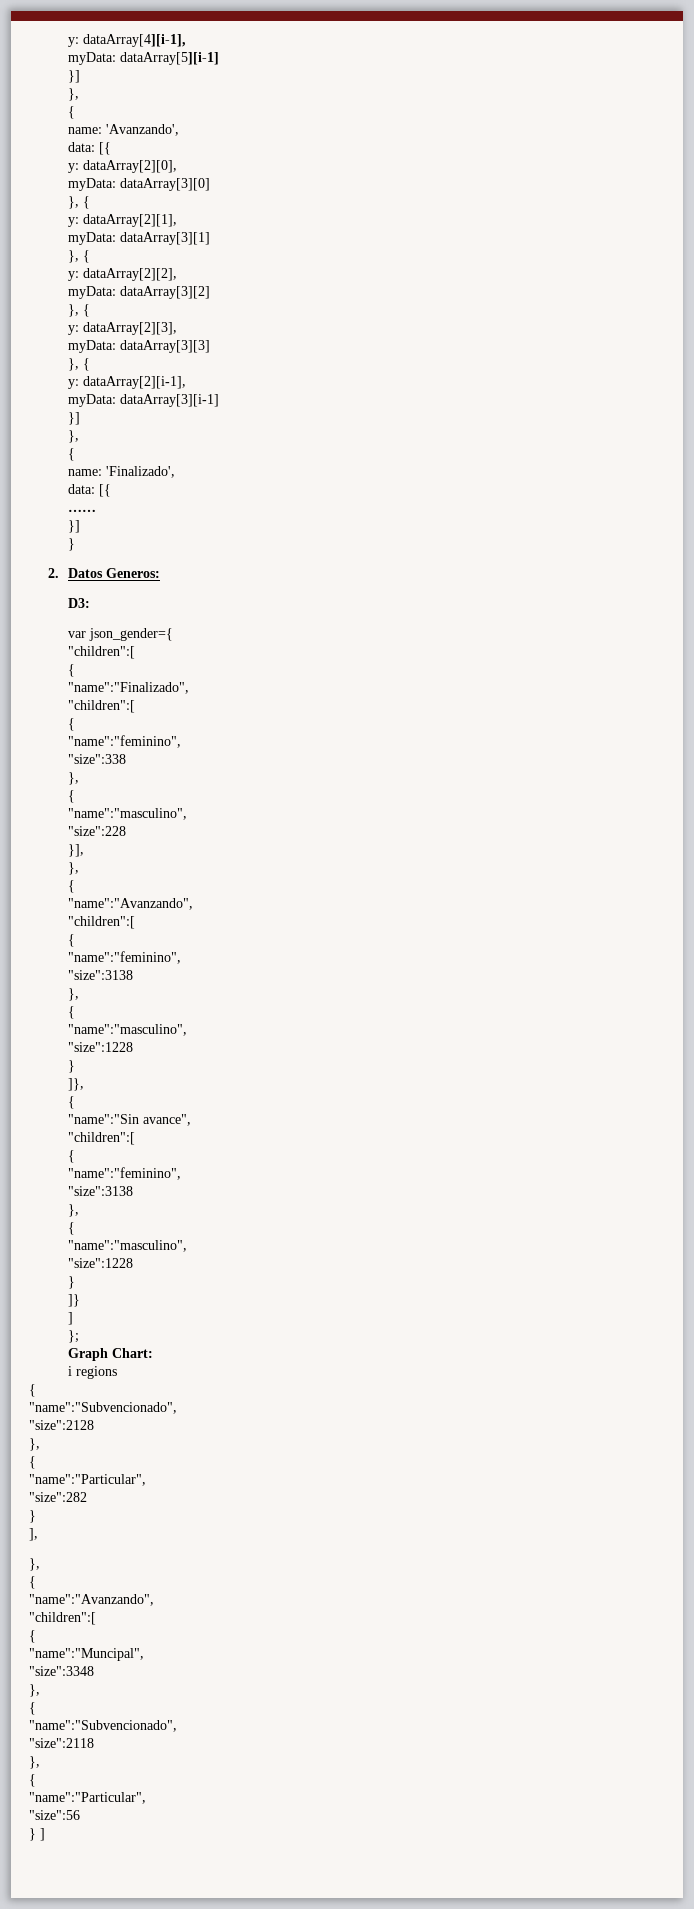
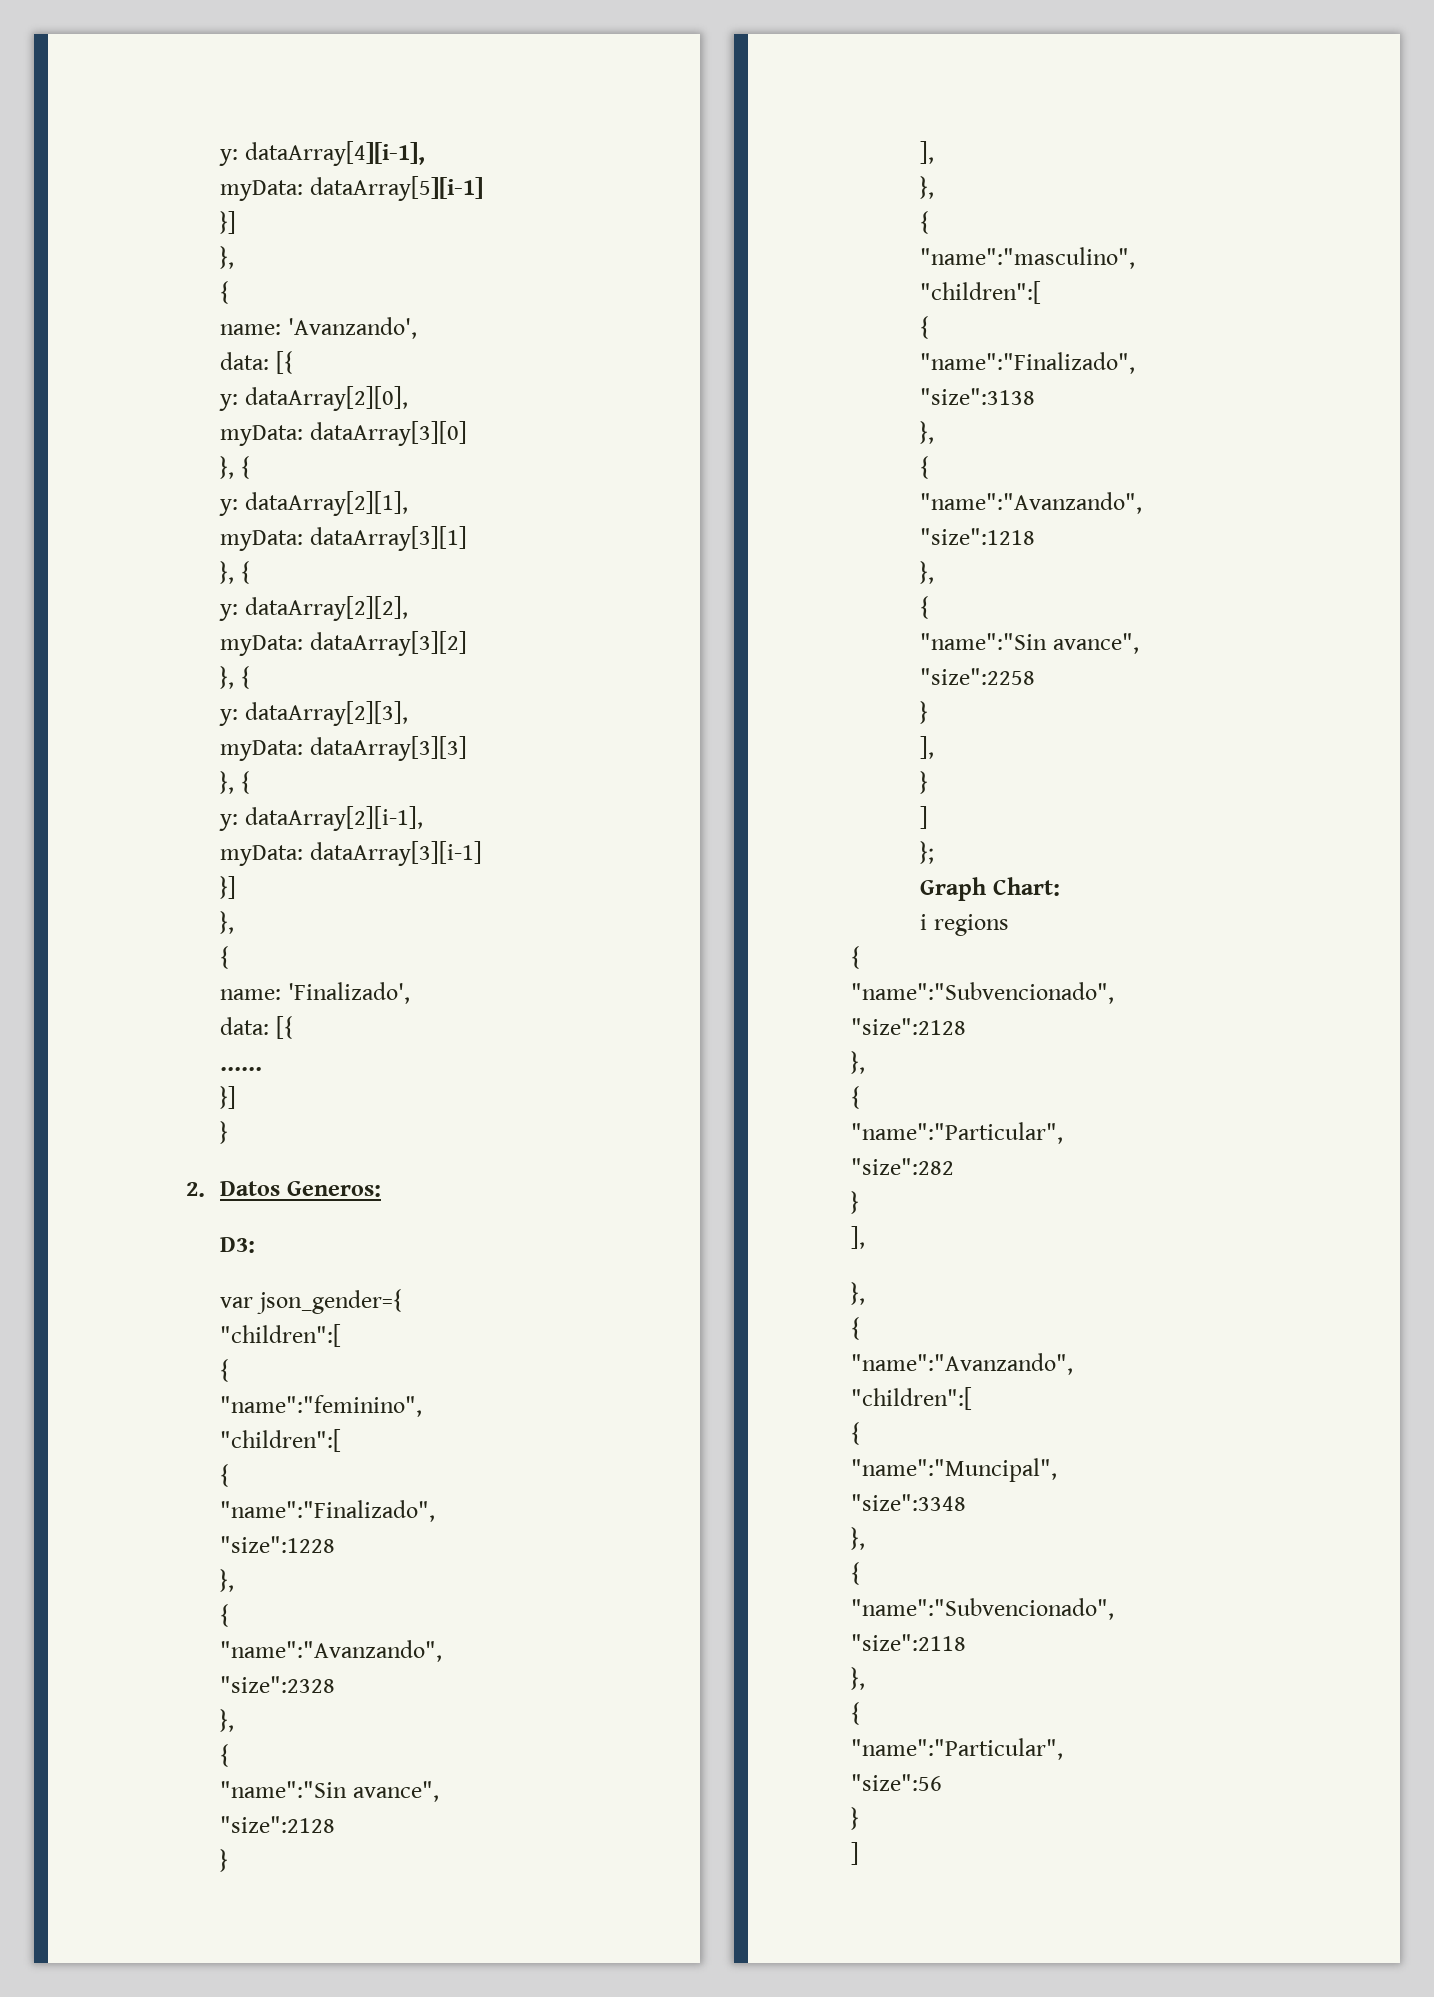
[67,682,189,694] [67,700,135,713] [67,718,75,731] [67,735,181,748] [67,754,126,764] [67,772,79,785] [67,790,75,803] [67,808,187,820] [67,826,126,836] [67,844,84,857] [67,862,79,875] [67,880,75,893] [67,898,193,910] [67,916,135,929] [67,934,75,947] [67,951,181,964] [67,970,133,980] [67,988,79,1001] [67,1006,75,1019] [67,1024,187,1036] [67,1042,133,1052] [67,1060,75,1073] [67,1078,84,1091] [67,1096,75,1109] [67,1114,191,1126] [67,1132,135,1145] [67,1150,75,1163] [67,1167,181,1180] [67,1186,133,1196] [67,1204,79,1217] [67,1222,75,1235] [67,1240,187,1252] [67,1258,133,1268] [67,1276,75,1289] [67,1294,80,1307] "name":"Finalizado", // "children":[ // { // "name":"feminino", // "size":338 // }, // { // "name":"masculino", // "size":228 // }], // }, // { // "name":"Avanzando", // "children":[ // { // "name":"feminino", // "size":3138 // }, // { // "name":"masculino", // "size":1228 // } // ]}, // { // "name":"Sin avance", // "children":[ // { // "name":"feminino", // "size":3138 // }, // { // "name":"masculino", // "size":1228 // } // ]} -> [220,1395,423,1417] [220,1429,342,1452] [220,1464,229,1487] [220,1500,436,1522] [220,1536,336,1553] [220,1569,235,1592] [220,1604,229,1627] [220,1640,443,1662] [220,1676,336,1693] [220,1709,235,1732] [220,1744,229,1767] [220,1781,439,1802] [220,1816,336,1833] [220,1849,229,1872] [920,141,935,164] [920,176,935,199] [920,211,929,234] [920,247,1136,269] [920,281,1042,304] [920,316,929,339] [920,352,1136,374] [920,388,1036,405] [920,421,935,444] [920,456,929,479] [920,492,1143,514] [920,528,1036,545] [920,561,935,584] [920,596,929,619] [920,633,1139,654] [920,668,1036,685] [920,701,929,724] [920,736,935,759] [920,771,929,794] "name":"feminino", // "children":[ // { // "name":"Finalizado", // "size":1228 // }, // { // "name":"Avanzando", // "size":2328 // }, // { // "name":"Sin avance", // "size":2128 // } // ], // }, // { // "name":"masculino", // "children":[ // { // "name":"Finalizado", // "size":3138 // }, // { // "name":"Avanzando", // "size":1218 // }, // { // "name":"Sin avance", // "size":2258 // } // ], // }
(36, 1834) none -> (859, 1818) //

